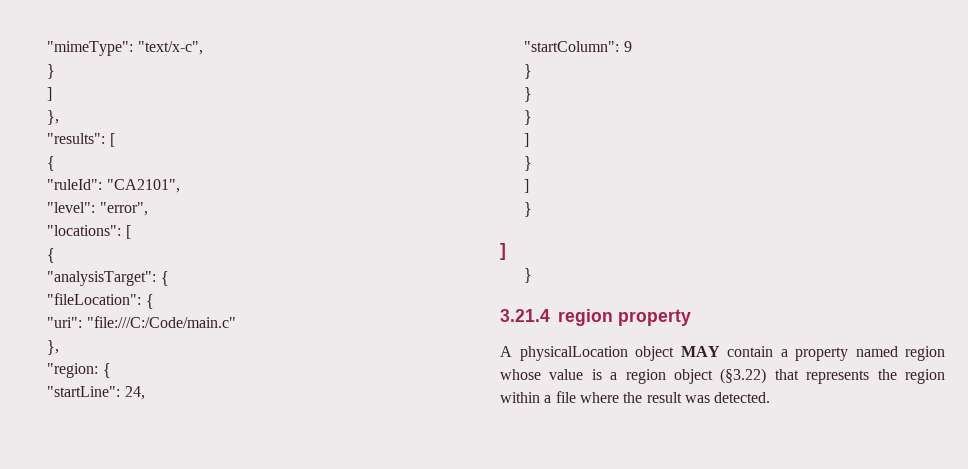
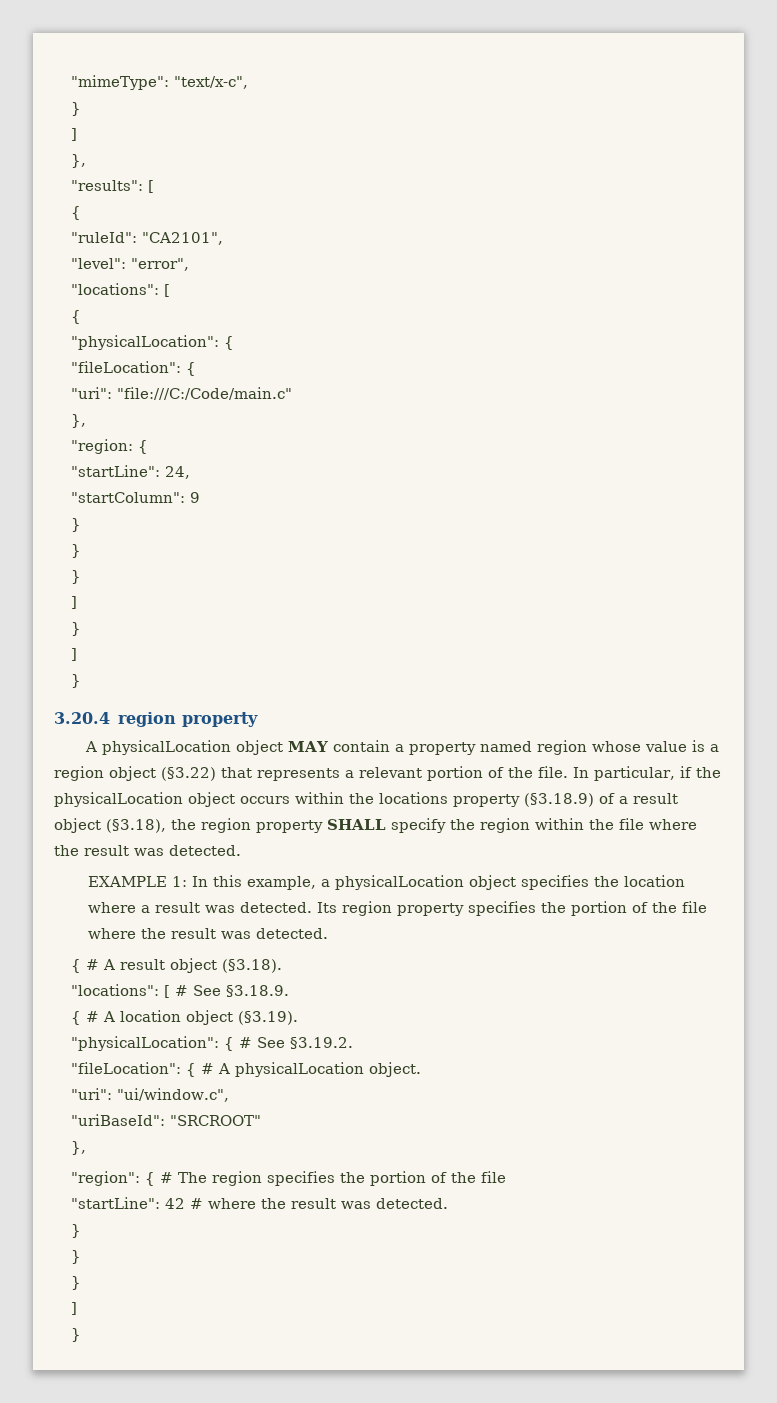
[47,271,157,286] "analysisTarget": -> [70,335,219,350] "physicalLocation":
[500,243,506,260] [524,268,533,283] [500,309,550,322] ] // } // 3.21.4 -> [54,712,110,724] 3.20.4
(870, 377) none -> [345,766,721,781] [54,792,678,807] [54,818,446,833] a relevant portion of the file. In particular, if the physicalLocation object occurs within the locations property (§3.18.9) of a result object (§3.18), the region property SHALL specify
[544,391,771,403] a file where the result was detected. -> [589,818,697,830] [54,845,241,856] [87,875,685,890] [87,901,707,916] [87,928,328,939] [70,958,282,973] [70,984,289,998] [70,1010,298,1025] [70,1036,353,1051] [70,1062,421,1077] [70,1088,229,1102] [70,1114,261,1126] [70,1141,86,1155] [70,1171,506,1186] [70,1197,448,1209] [70,1224,81,1238] [70,1250,81,1264] [70,1276,81,1290] [70,1302,77,1315] [70,1328,81,1342] the file where the result was detected. // EXAMPLE 1: In this example, a physicalLocation object specifies the location where a result was detected. Its region property specifies the portion of the file where the result was detected. // { # A result object (§3.18). // "locations": [ # See §3.18.9. // { # A location object (§3.19). // "physicalLocation": { # See §3.19.2. // "fileLocation": { # A physicalLocation object. // "uri": "ui/window.c", // "uriBaseId": "SRCROOT" // }, // "region": { # The region specifies the portion of the file // "startLine": 42 # where the result was detected. // } // } // } // ] // }

